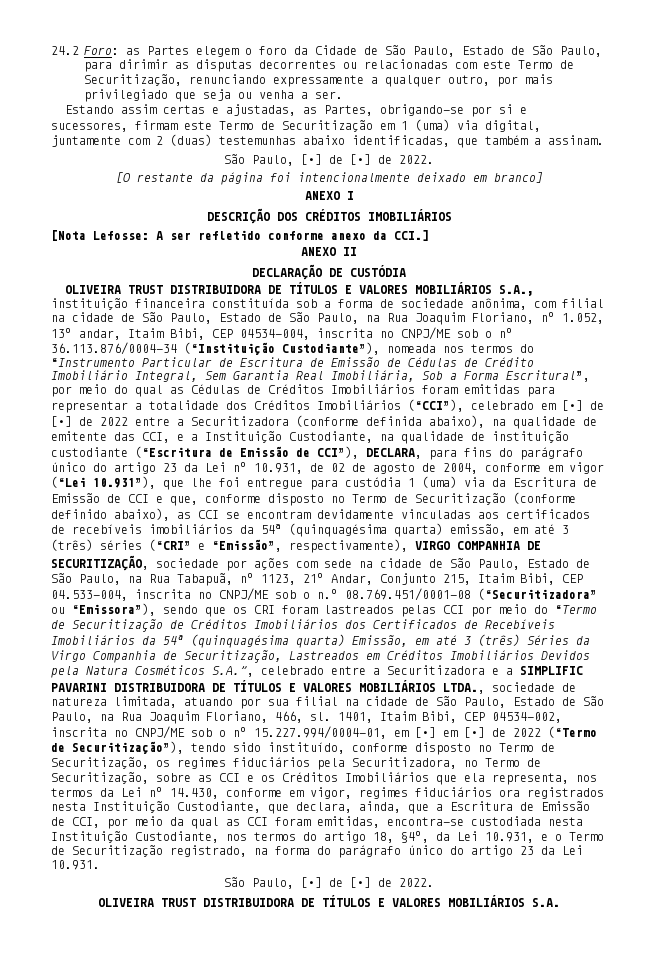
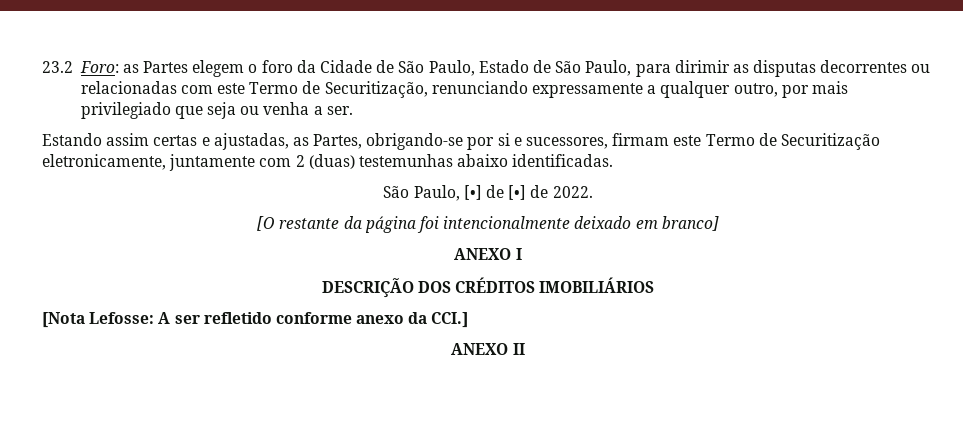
[51,46,79,55] 24.2 -> [42,61,73,73] 23.2
[380,119,541,132] em 1 (uma) via digital, -> [42,154,166,170] eletronicamente,
[352,135,604,148] identificadas, que também a assinam. -> [512,154,614,167] identificadas.
[252,264,406,280] [64,282,534,296] [51,298,604,310] [51,312,604,325] [51,327,513,340] [51,342,534,355] [51,357,534,367] [51,370,590,382] [51,384,555,397] [51,399,604,413] [51,415,597,429] [51,431,569,444] [51,446,583,460] [51,462,604,474] [51,476,597,490] [51,492,576,506] [51,508,590,521] [51,523,569,537] [51,539,541,553] [51,555,590,571] [51,573,583,586] [51,588,597,601] [51,603,597,617] [51,619,555,632] [51,634,590,648] [51,650,590,663] [51,665,583,678] [51,680,576,694] [51,696,604,709] [51,711,562,724] [51,726,597,739] [51,741,555,755] [51,757,541,770] [51,772,597,785] [51,787,604,799] [51,801,590,814] [51,816,583,829] [51,831,604,843] [51,845,583,858] [51,860,100,870] [224,877,434,889] [98,895,560,907] // DECLARAÇÃO DE CUSTÓDIA // OLIVEIRA TRUST DISTRIBUIDORA DE TÍTULOS E VALORES MOBILIÁRIOS S.A., instituição financeira constituída sob a forma de sociedade anônima, com filial na cidade de São Paulo, Estado de São Paulo, na Rua Joaquim Floriano, nº 1.052, 13º andar, Itaim Bibi, CEP 04534-004, inscrita no CNPJ/ME sob o nº 36.113.876/0004-34 (“Instituição Custodiante”), nomeada nos termos do “Instrumento Particular de Escritura de Emissão de Cédulas de Crédito Imobiliário Integral, Sem Garantia Real Imobiliária, Sob a Forma Escritural”, por meio do qual as Cédulas de Créditos Imobiliários foram emitidas para representar a totalidade dos Créditos Imobiliários (“CCI”), celebrado em [•] de [•] de 2022 entre a Securitizadora (conforme definida abaixo), na qualidade de emitente das CCI, e a Instituição Custodiante, na qualidade de instituição custodiante (“Escritura de Emissão de CCI”), DECLARA, para fins do parágrafo único do artigo 23 da Lei nº 10.931, de 02 de agosto de 2004, conforme em vigor (“Lei 10.931”), que lhe foi entregue para custódia 1 (uma) via da Escritura de Emissão de CCI e que, conforme disposto no Termo de Securitização (conforme definido abaixo), as CCI se encontram devidamente vinculadas aos certificados de recebíveis imobiliários da 54ª (quinquagésima quarta) emissão, em até 3 (três) séries (“CRI” e “Emissão”, respectivamente), VIRGO COMPANHIA DE SECURITIZAÇÃO, sociedade por ações com sede na cidade de São Paulo, Estado de São Paulo, na Rua Tabapuã, nº 1123, 21º Andar, Conjunto 215, Itaim Bibi, CEP 04.533-004, inscrita no CNPJ/ME sob o n.º 08.769.451/0001-08 (“Securitizadora” ou “Emissora”), sendo que os CRI foram lastreados pelas CCI por meio do “Termo de Securitização de Créditos Imobiliários dos Certificados de Recebíveis Imobiliários da 54ª (quinquagésima quarta) Emissão, em até 3 (três) Séries da Virgo Companhia de Securitização, Lastreados em Créditos Imobiliários Devidos pela Natura Cosméticos S.A.”, celebrado entre a Securitizadora e a SIMPLIFIC PAVARINI DISTRIBUIDORA DE TÍTULOS E VALORES MOBILIÁRIOS LTDA., sociedade de natureza limitada, atuando por sua filial na cidade de São Paulo, Estado de São Paulo, na Rua Joaquim Floriano, 466, sl. 1401, Itaim Bibi, CEP 04534-002, inscrita no CNPJ/ME sob o nº 15.227.994/0004-01, em [•] em [•] de 2022 (“Termo de Securitização”), tendo sido instituído, conforme disposto no Termo de Securitização, os regimes fiduciários pela Securitizadora, no Termo de Securitização, sobre as CCI e os Créditos Imobiliários que ela representa, nos termos da Lei nº 14.430, conforme em vigor, regimes fiduciários ora registrados nesta Instituição Custodiante, que declara, ainda, que a Escritura de Emissão de CCI, por meio da qual as CCI foram emitidas, encontra-se custodiada nesta Instituição Custodiante, nos termos do artigo 18, §4º, da Lei 10.931, e o Termo de Securitização registrado, na forma do parágrafo único do artigo 23 da Lei 10.931. // São Paulo, [•] de [•] de 2022. // OLIVEIRA TRUST DISTRIBUIDORA DE TÍTULOS E VALORES MOBILIÁRIOS S.A. -> (525, 349) none

